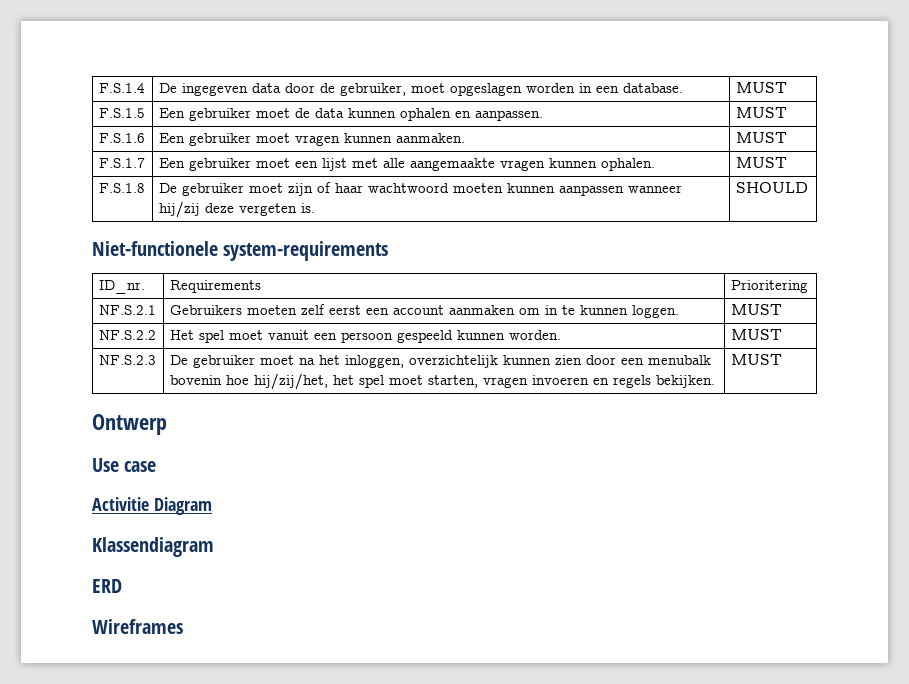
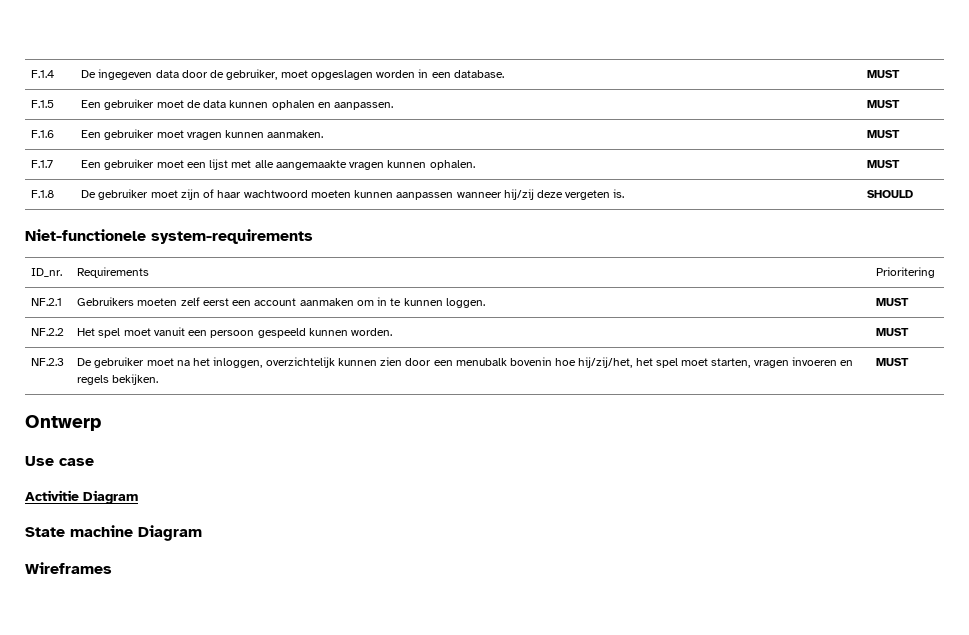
[98,83,145,93] F.S.1.4 -> [31,70,55,78] F.1.4
[98,108,145,118] F.S.1.5 -> [31,100,55,108] F.1.5
[98,133,145,143] F.S.1.6 -> [31,130,55,138] F.1.6
[98,158,145,168] F.S.1.7 -> [31,160,54,168] F.1.7
[98,183,145,193] F.S.1.8 -> [31,190,55,198] F.1.8
[98,305,156,315] NF.S.2.1 -> [31,298,63,306] NF.2.1
[98,330,156,340] NF.S.2.2 -> [31,328,65,336] NF.2.2
[98,355,156,365] NF.S.2.3 -> [31,358,65,366] NF.2.3
[92,537,214,557] [92,579,122,593] Klassendiagram // ERD -> [25,525,202,541] State machine Diagram

